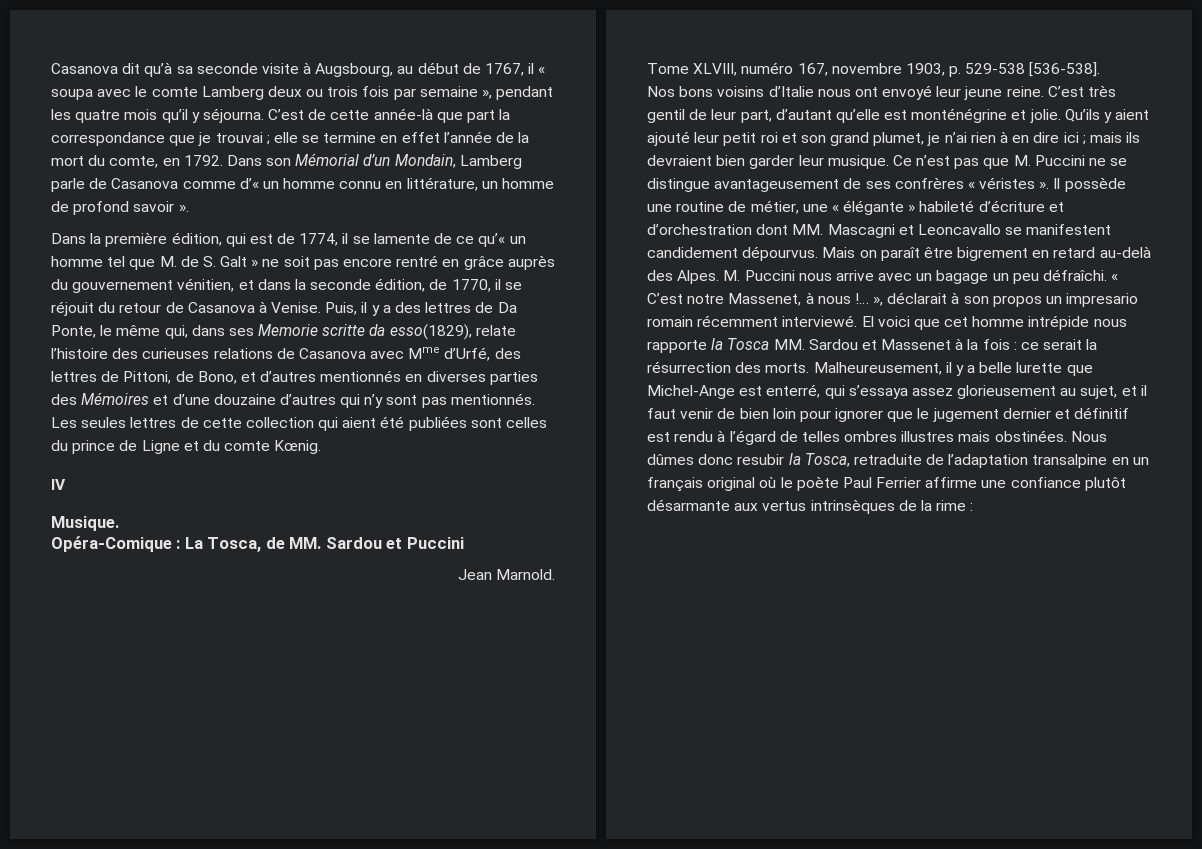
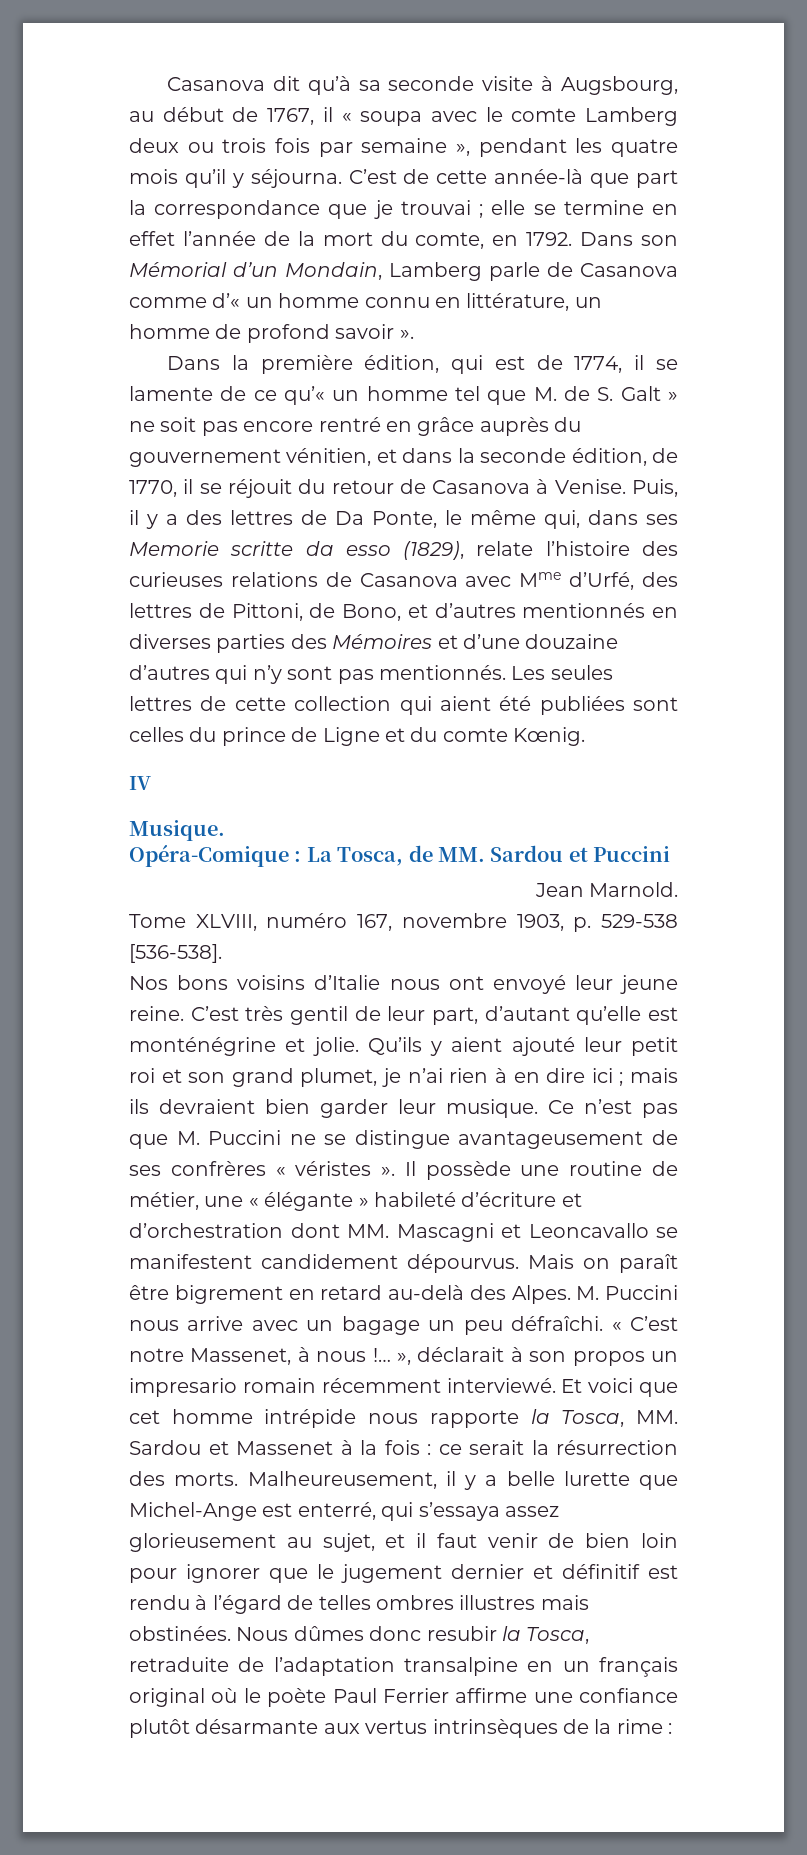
[389,324,472,340] esso(1829), -> [345,541,465,560] esso (1829),
[861,316,874,327] El -> [561,1379,583,1393] Et
[727,338,770,350] Tosca -> [561,1410,625,1427] Tosca,

